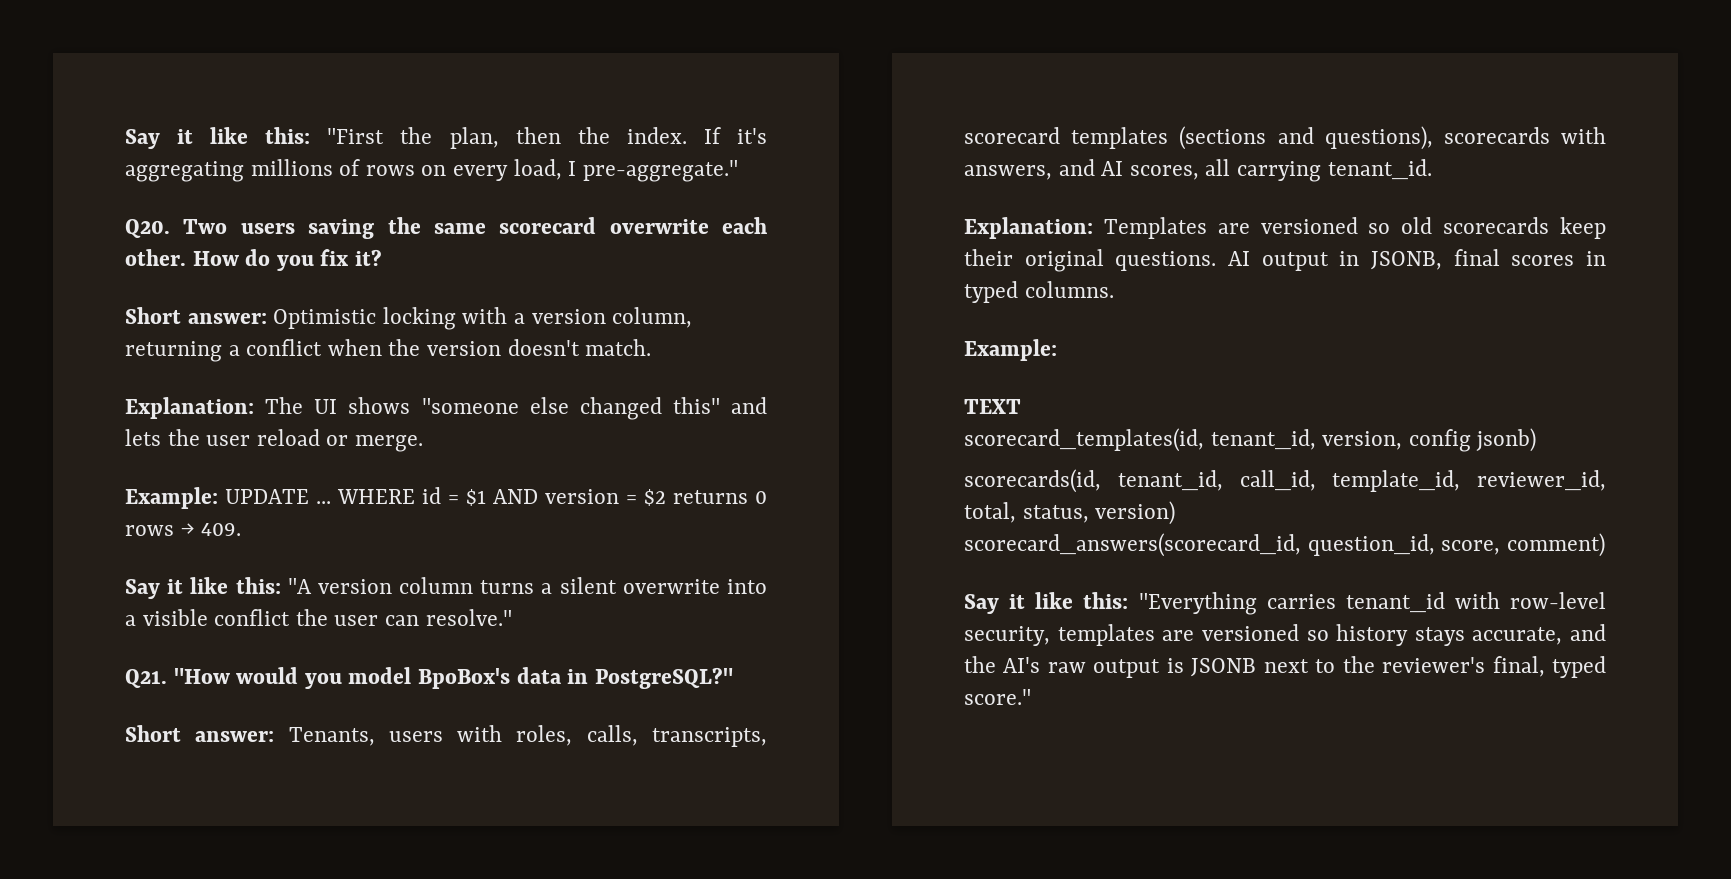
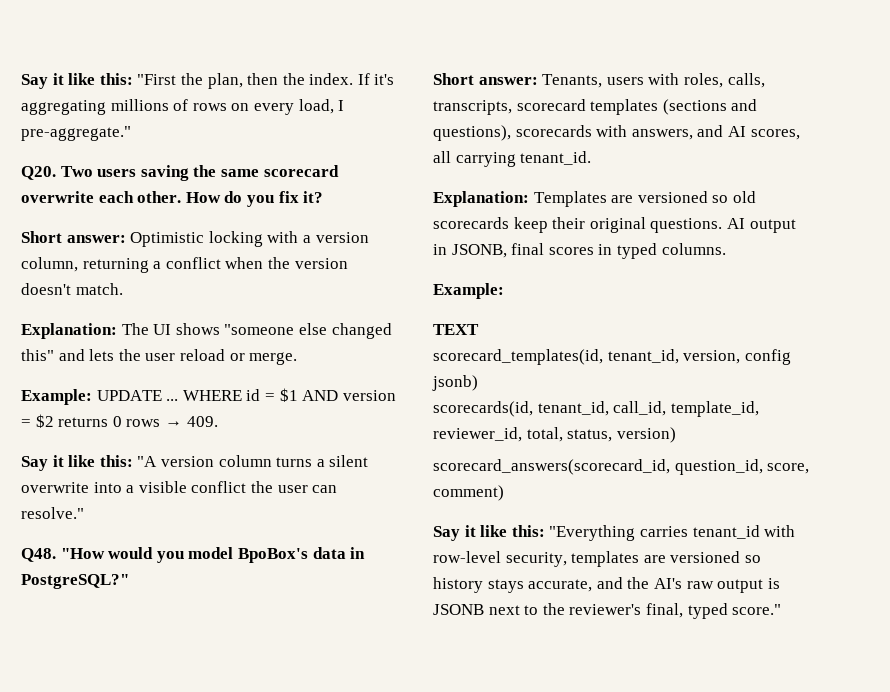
[125,669,167,688] Q21. -> [21,548,56,562] Q48.

